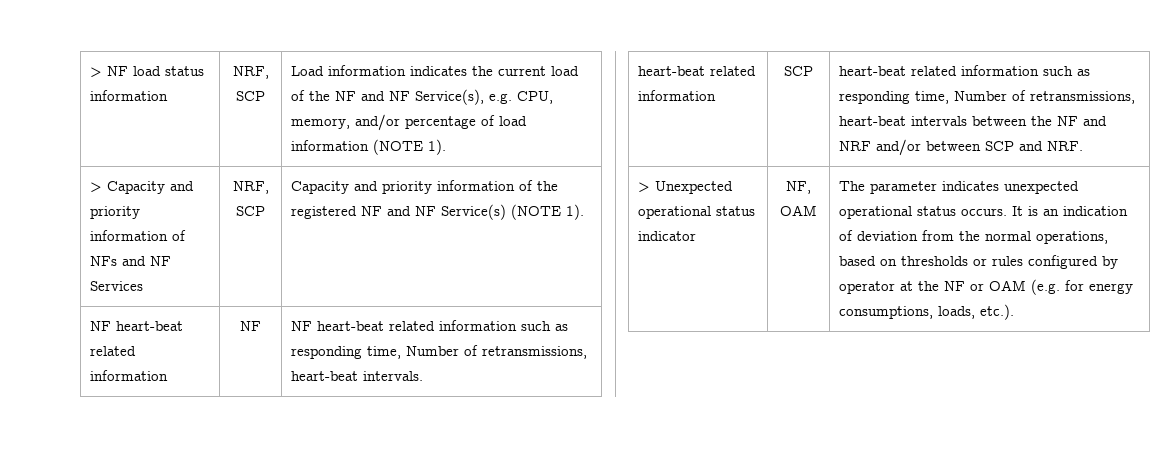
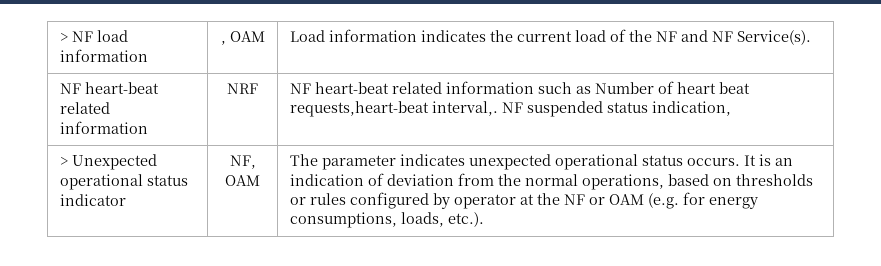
[164,66,204,76] [89,90,168,101] [232,66,269,79] [236,91,265,101] status information | NRF, SCP -> [59,49,148,62] [220,31,265,45] information | , OAM
[414,89,553,105] [290,114,527,131] [290,139,446,155] [89,181,194,194] [89,206,140,219] [89,230,186,241] [89,256,171,266] [89,281,143,291] [232,181,269,194] [236,206,265,216] [290,180,558,194] [290,204,584,220] Service(s), e.g. CPU, memory, and/or percentage of load information (NOTE 1). // > Capacity and priority information of NFs and NF Services | NRF, SCP | Capacity and priority information of the registered NF and NF Service(s) (NOTE 1). -> [736,30,811,45] Service(s).
[240,321,261,331] NF -> [227,83,258,94] NRF
[290,345,587,359] [290,371,423,381] [637,66,756,76] [637,90,716,101] [784,66,813,76] [838,65,1090,76] [838,90,1135,104] [838,116,1107,126] [838,139,1083,156] responding time, Number of retransmissions, heart-beat intervals. // heart-beat related information | SCP | heart-beat related information such as responding time, Number of retransmissions, heart-beat intervals between the NF and NRF and/or between SCP and NRF. -> [594,81,750,94] [289,101,731,117] Number of heart beat requests,heart-beat interval,. NF suspended status indication,

